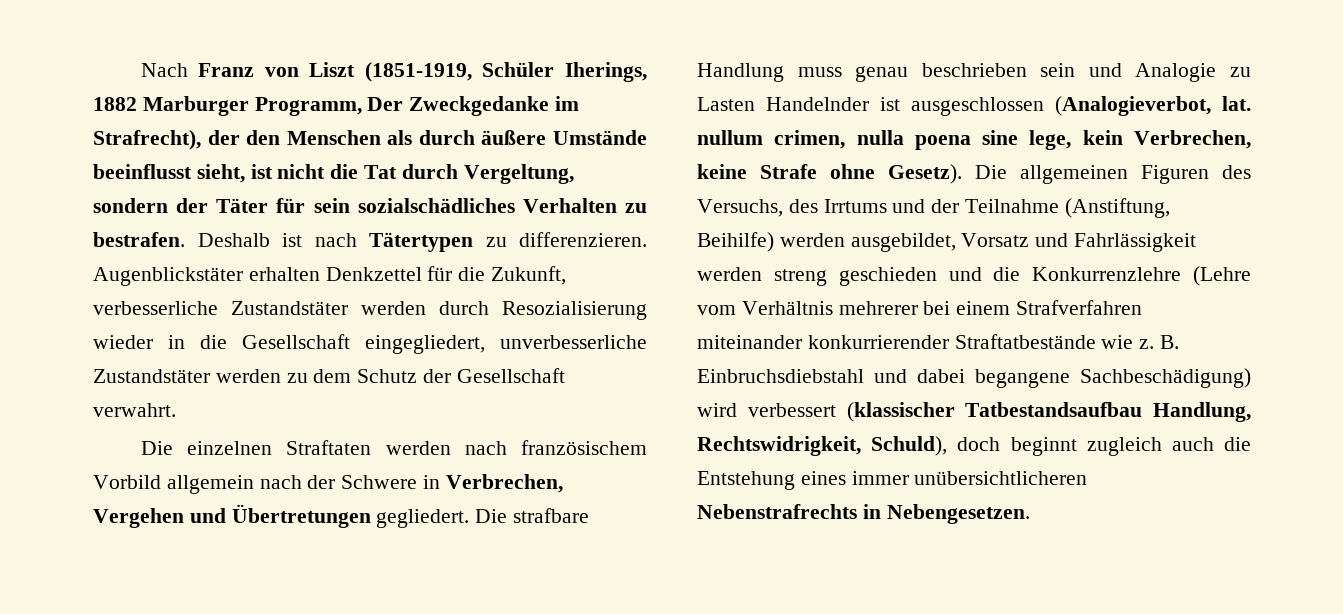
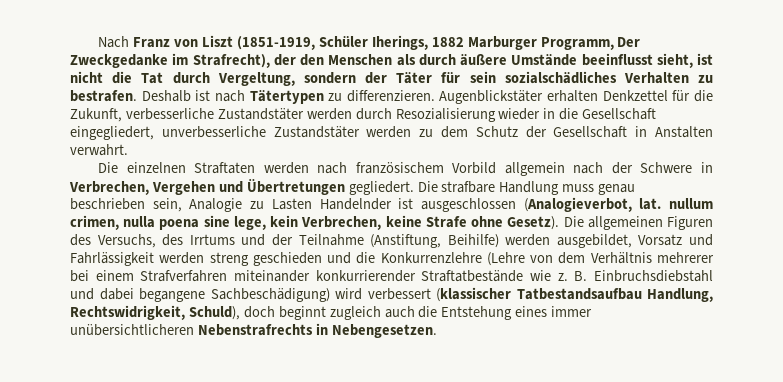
(565, 375) none -> [635,126,713,138] in Anstalten
[1040,63,1122,77] sein und -> [152,198,182,212] sein,
[697,305,736,315] vom -> [530,252,586,264] von dem

